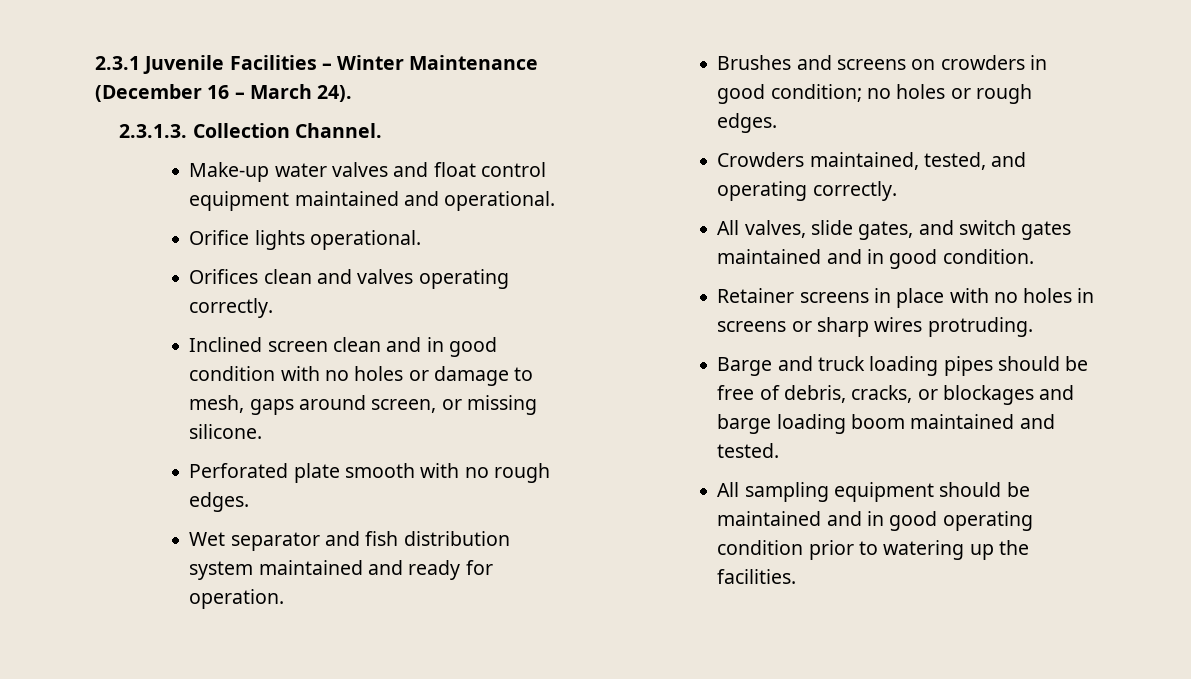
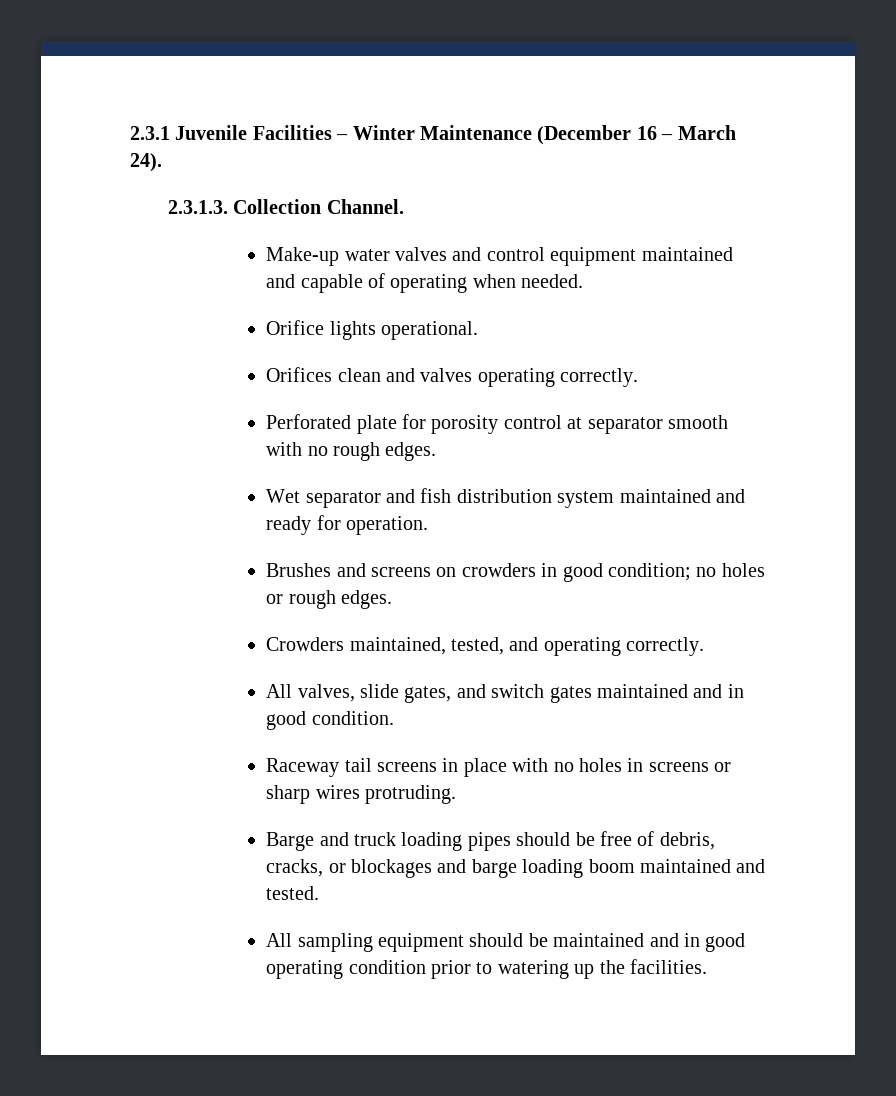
[433,162,476,177] float -> (482, 254) none
[444,191,556,211] operational. -> [300,273,584,293] capable of operating when needed.
[189,337,497,357] [189,366,534,386] [189,395,537,415] [189,424,263,439] [189,463,340,483] Inclined screen clean and in good condition with no holes or damage to mesh, gaps around screen, or missing silicone. // Perforated plate -> [266,414,663,434] Perforated plate for porosity control at separator
[717,288,795,303] Retainer -> [266,758,372,777] Raceway tail

